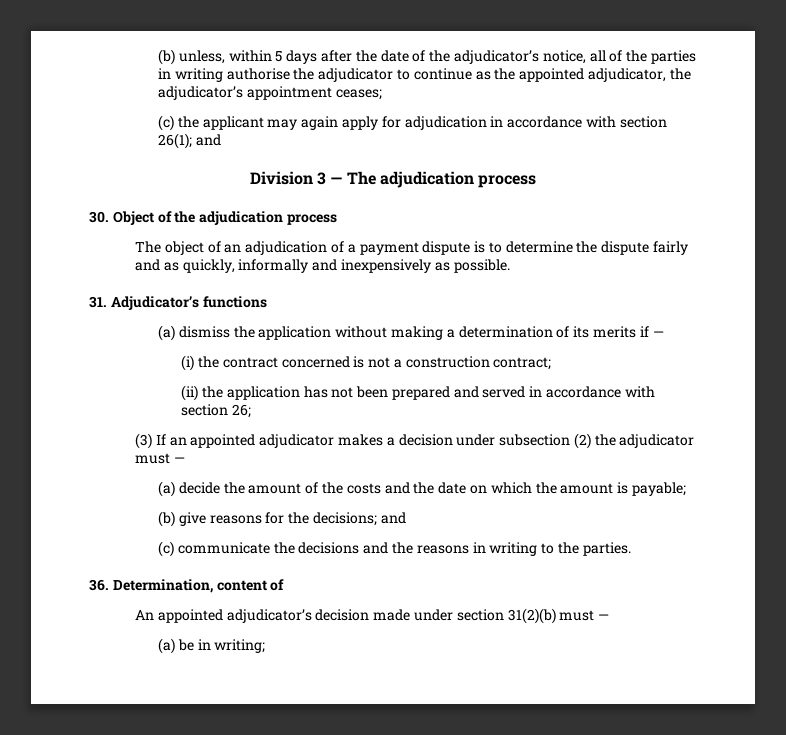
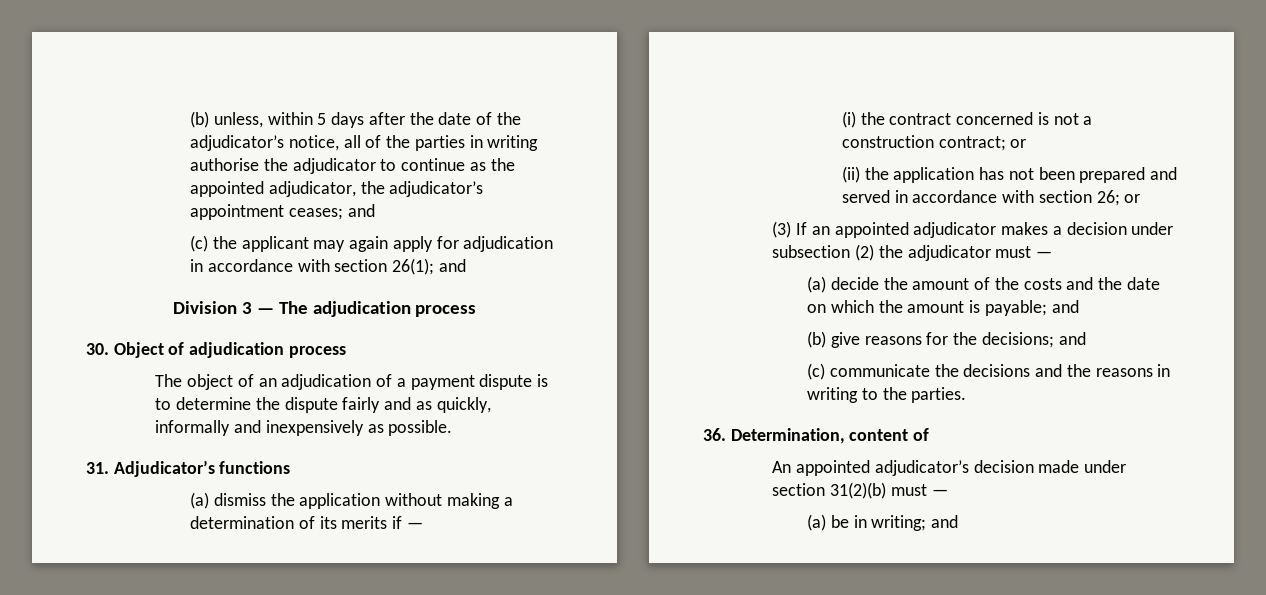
(382, 94) none -> [347,204,375,217] and
[174,211,196,223] the -> (185, 348) none
(552, 363) none -> [1010,139,1027,148] or
(251, 411) none -> [1124,194,1141,203] or
(686, 489) none -> [1051,300,1079,313] and
(266, 646) none -> [931,515,959,528] and

